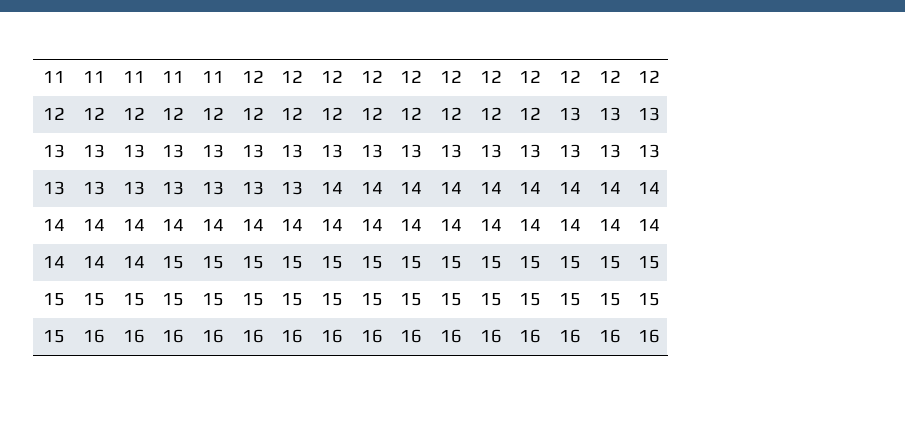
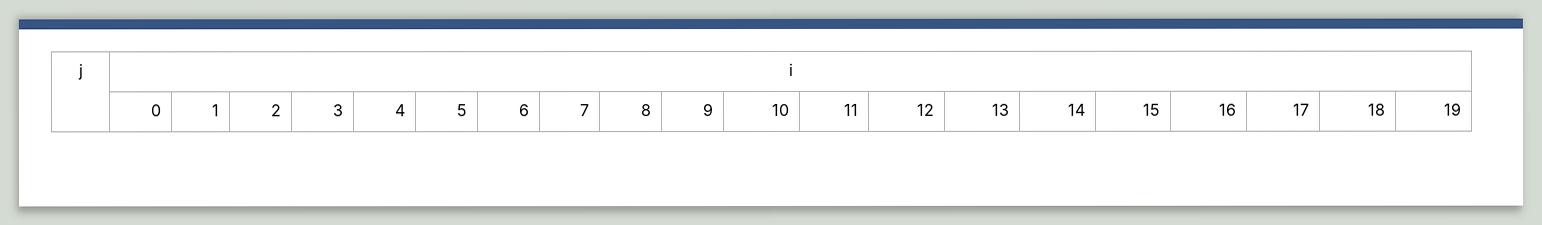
[42,71,65,83] [82,71,105,83] [122,71,145,83] [161,71,184,83] [201,71,224,83] [241,70,264,83] [280,70,303,83] [320,70,343,83] [360,70,383,83] [399,70,422,83] [439,70,462,83] [479,70,502,83] [518,70,541,83] [558,70,581,83] [598,70,621,83] [637,70,660,83] [42,107,65,120] [82,107,105,120] [122,107,145,120] [161,107,184,120] [201,107,224,120] [241,107,264,120] [280,107,303,120] [320,107,343,120] [360,107,383,120] [399,107,422,120] [439,107,462,120] [479,107,502,120] [518,107,541,120] [558,107,581,121] [598,107,621,121] [637,107,660,121] [42,144,65,158] [82,144,105,158] [122,144,145,158] [161,144,184,158] [201,144,224,158] [241,144,264,158] [280,144,303,158] [320,144,343,158] [360,144,383,158] [399,144,422,158] [439,144,462,158] [479,144,502,158] [518,144,541,158] [558,144,581,158] [598,144,621,158] [637,144,660,158] [42,181,65,195] [82,181,105,195] [122,181,145,195] [161,181,184,195] [201,181,224,195] [241,181,264,195] [280,181,303,195] [320,182,343,194] [360,182,383,194] [399,182,422,194] [439,182,462,194] [479,182,502,194] [518,182,541,194] [558,182,581,194] [598,182,621,194] [637,182,660,194] [42,219,65,231] [82,219,105,231] [122,219,145,231] [161,219,184,231] [201,219,224,231] [241,219,264,231] [280,219,303,231] [320,219,343,231] [360,219,383,231] [399,219,422,231] [439,219,462,231] [479,219,502,231] [518,219,541,231] [558,219,581,231] [598,219,621,231] [637,219,660,231] [42,256,65,268] [82,256,105,268] [122,256,145,268] [161,256,184,269] [201,256,224,269] [241,256,264,269] [280,256,303,269] [320,256,343,269] [360,256,383,269] [399,256,422,269] [439,256,462,269] [479,256,502,269] [518,256,541,269] [558,256,581,269] [598,256,621,269] [637,256,660,269] [42,293,65,306] [82,293,105,306] [122,293,145,306] [161,293,184,306] [201,293,224,306] [241,293,264,306] [280,293,303,306] [320,293,343,306] [360,293,383,306] [399,293,422,306] [439,293,462,306] [479,293,502,306] [518,293,541,306] [558,293,581,306] [598,293,621,306] [637,293,660,306] [42,330,65,343] [82,329,105,343] [122,329,145,343] [161,329,184,343] [201,329,224,343] [241,329,264,343] [280,329,303,343] [320,329,343,343] [360,329,383,343] [399,329,422,343] [439,329,462,343] [479,329,502,343] [518,329,541,343] [558,329,581,343] [598,329,621,343] [637,329,660,343] 11 | 11 | 11 | 11 | 11 | 12 | 12 | 12 | 12 | 12 | 12 | 12 | 12 | 12 | 12 | 12 // 12 | 12 | 12 | 12 | 12 | 12 | 12 | 12 | 12 | 12 | 12 | 12 | 12 | 13 | 13 | 13 // 13 | 13 | 13 | 13 | 13 | 13 | 13 | 13 | 13 | 13 | 13 | 13 | 13 | 13 | 13 | 13 // 13 | 13 | 13 | 13 | 13 | 13 | 13 | 14 | 14 | 14 | 14 | 14 | 14 | 14 | 14 | 14 // 14 | 14 | 14 | 14 | 14 | 14 | 14 | 14 | 14 | 14 | 14 | 14 | 14 | 14 | 14 | 14 // 14 | 14 | 14 | 15 | 15 | 15 | 15 | 15 | 15 | 15 | 15 | 15 | 15 | 15 | 15 | 15 // 15 | 15 | 15 | 15 | 15 | 15 | 15 | 15 | 15 | 15 | 15 | 15 | 15 | 15 | 15 | 15 // 15 | 16 | 16 | 16 | 16 | 16 | 16 | 16 | 16 | 16 | 16 | 16 | 16 | 16 | 16 | 16 -> [76,63,83,81] [787,62,793,76] [150,104,163,117] [211,104,221,117] [270,104,283,117] [332,104,345,117] [394,104,407,117] [456,104,469,117] [518,104,531,117] [579,104,591,117] [640,104,653,117] [702,103,715,117] [771,103,791,116] [843,103,860,116] [916,103,936,116] [991,103,1011,116] [1067,103,1087,116] [1142,103,1162,116] [1218,103,1238,116] [1292,103,1311,116] [1367,103,1387,116] [1443,102,1463,116] j | i // | 0 | 1 | 2 | 3 | 4 | 5 | 6 | 7 | 8 | 9 | 10 | 11 | 12 | 13 | 14 | 15 | 16 | 17 | 18 | 19

